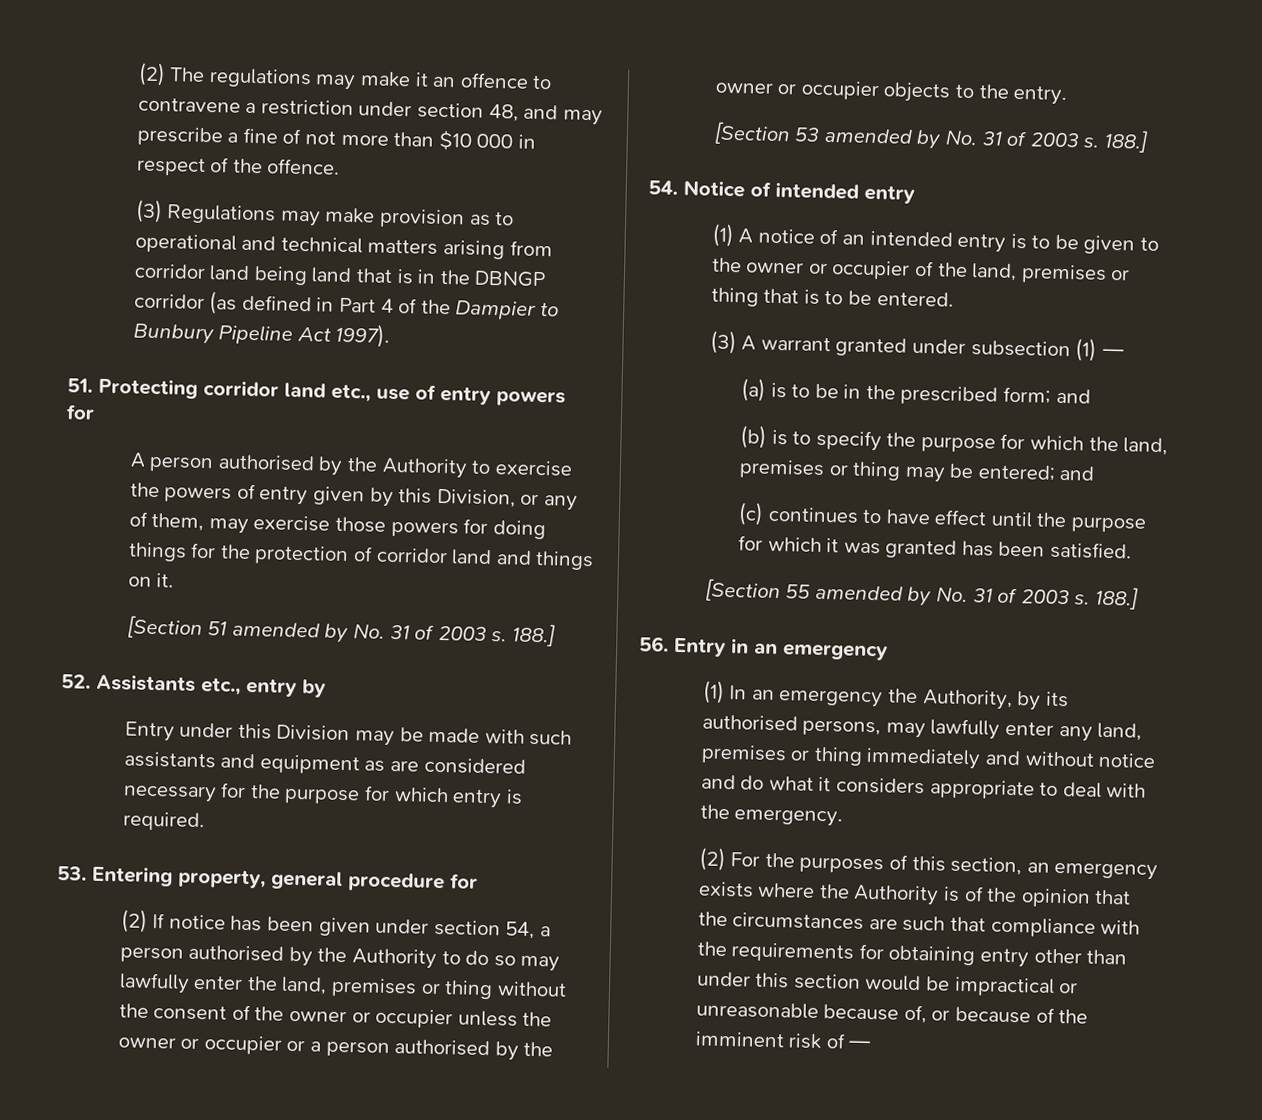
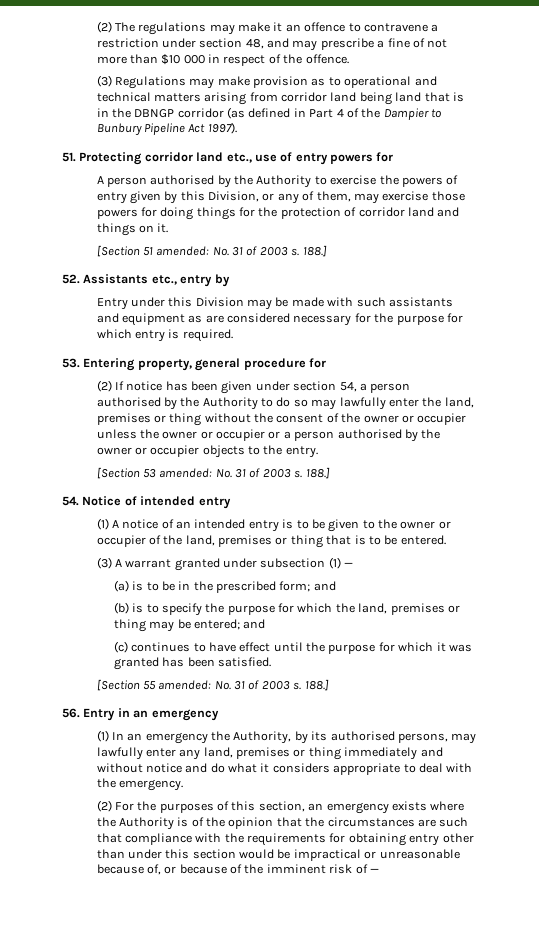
[231,621,349,644] amended by -> [156,246,210,256] amended:
[823,127,942,150] amended by -> [159,468,213,478] amended:
[814,584,932,607] amended by -> [158,680,212,690] amended:

